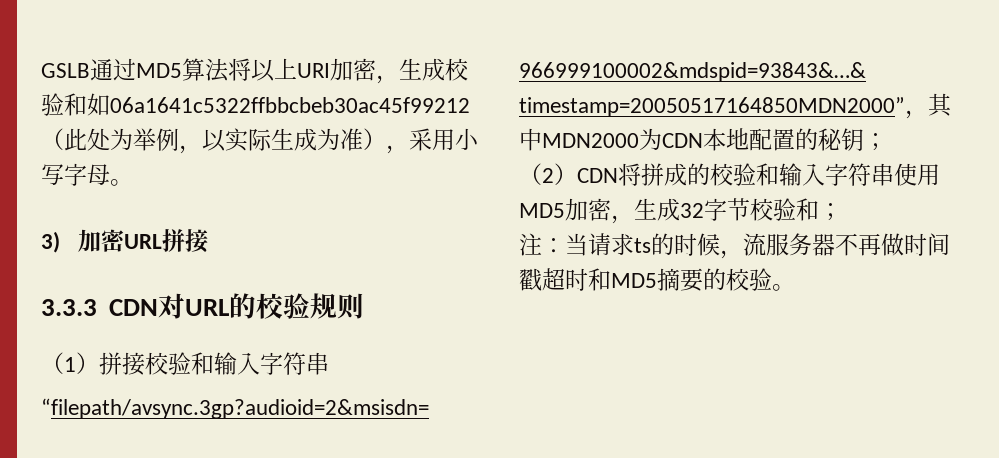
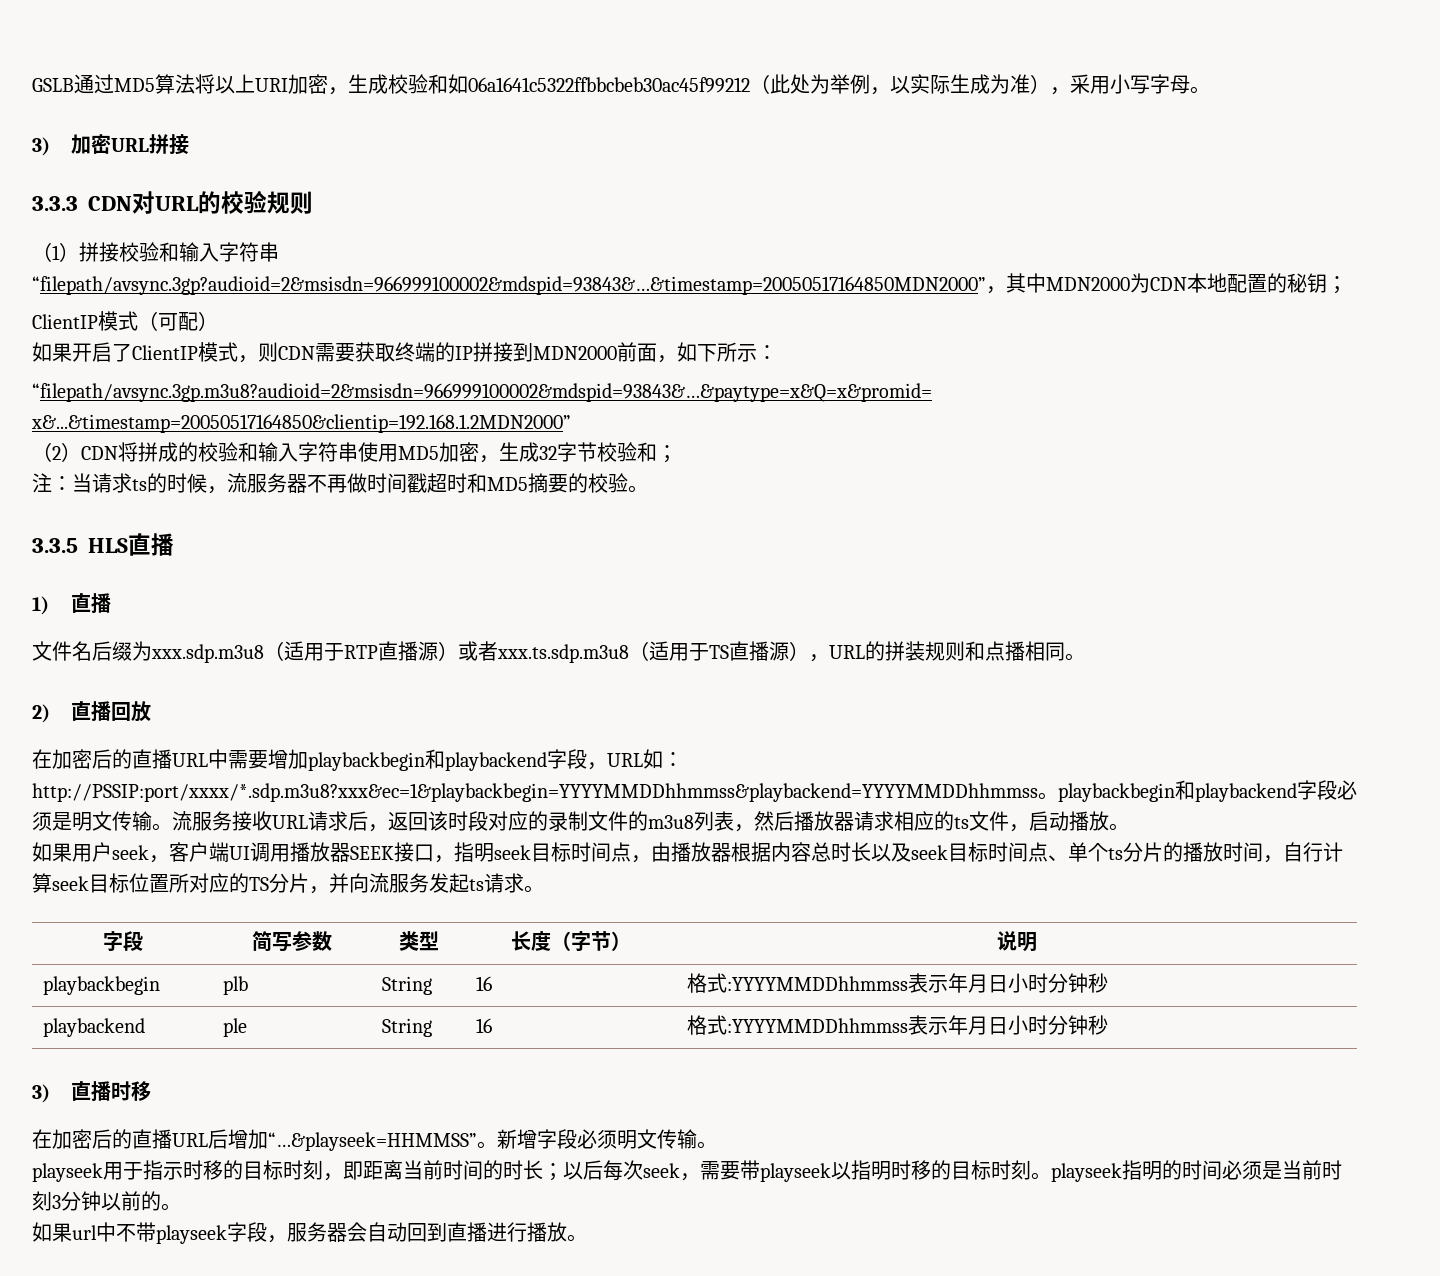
(887, 142) none -> [32,311,218,331] [32,342,777,363] [32,383,932,402] [31,414,571,433] // ClientIP模式（可配） // 如果开启了ClientIP模式，则CDN需要获取终端的IP拼接到MDN2000前面，如下所示： // “filepath/avsync.3gp.m3u8?audioid=2&msisdn=966999100002&mdspid=93843&…&paytype=x&Q=x&promid= x&...&timestamp=20050517164850&clientip=192.168.1.2MDN2000”
(795, 287) none -> [32,533,174,556] [32,593,112,615] [32,641,1085,663] [32,701,152,723] [32,749,683,771] [32,780,1357,802] [32,811,1129,832] [32,842,1343,863] [32,873,544,894] [102,931,143,951] [252,931,332,952] [398,931,439,951] [511,931,632,951] [996,931,1037,952] [43,976,161,995] [223,976,249,995] [382,976,433,995] [476,976,493,991] [687,973,1109,993] [43,1018,146,1037] [223,1018,248,1037] [382,1018,433,1037] [476,1018,493,1033] [687,1015,1109,1035] [32,1081,152,1103] [32,1129,717,1151] [32,1160,1342,1182] [32,1191,181,1211] [32,1222,587,1244] // 3.3.5 HLS直播 // 1)直播 // 文件名后缀为xxx.sdp.m3u8（适用于RTP直播源）或者xxx.ts.sdp.m3u8（适用于TS直播源），URL的拼装规则和点播相同。 // 2)直播回放 // 在加密后的直播URL中需要增加playbackbegin和playbackend字段，URL如：http://PSSIP:port/xxxx/*.sdp.m3u8?xxx&ec=1&playbackbegin=YYYYMMDDhhmmss&playbackend=YYYYMMDDhhmmss。playbackbegin和playbackend字段必须是明文传输。流服务接收URL请求后，返回该时段对应的录制文件的m3u8列表，然后播放器请求相应的ts文件，启动播放。 // 如果用户seek，客户端UI调用播放器SEEK接口，指明seek目标时间点，由播放器根据内容总时长以及seek目标时间点、单个ts分片的播放时间，自行计算seek目标位置所对应的TS分片，并向流服务发起ts请求。 // 字段 | 简写参数 | 类型 | 长度（字节） | 说明 // playbackbegin | plb | String | 16 | 格式:YYYYMMDDhhmmss表示年月日小时分钟秒 // playbackend | ple | String | 16 | 格式:YYYYMMDDhhmmss表示年月日小时分钟秒 // 3)直播时移 // 在加密后的直播URL后增加“…&playseek=HHMMSS”。新增字段必须明文传输。 // playseek用于指示时移的目标时刻，即距离当前时间的时长；以后每次seek，需要带playseek以指明时移的目标时刻。playseek指明的时间必须是当前时刻3分钟以前的。 // 如果url中不带playseek字段，服务器会自动回到直播进行播放。

